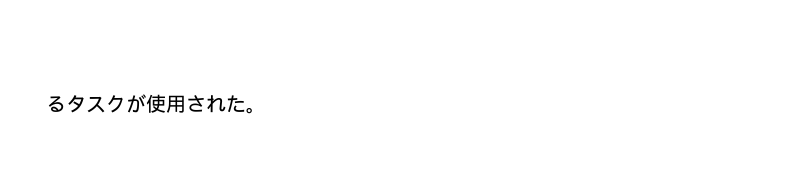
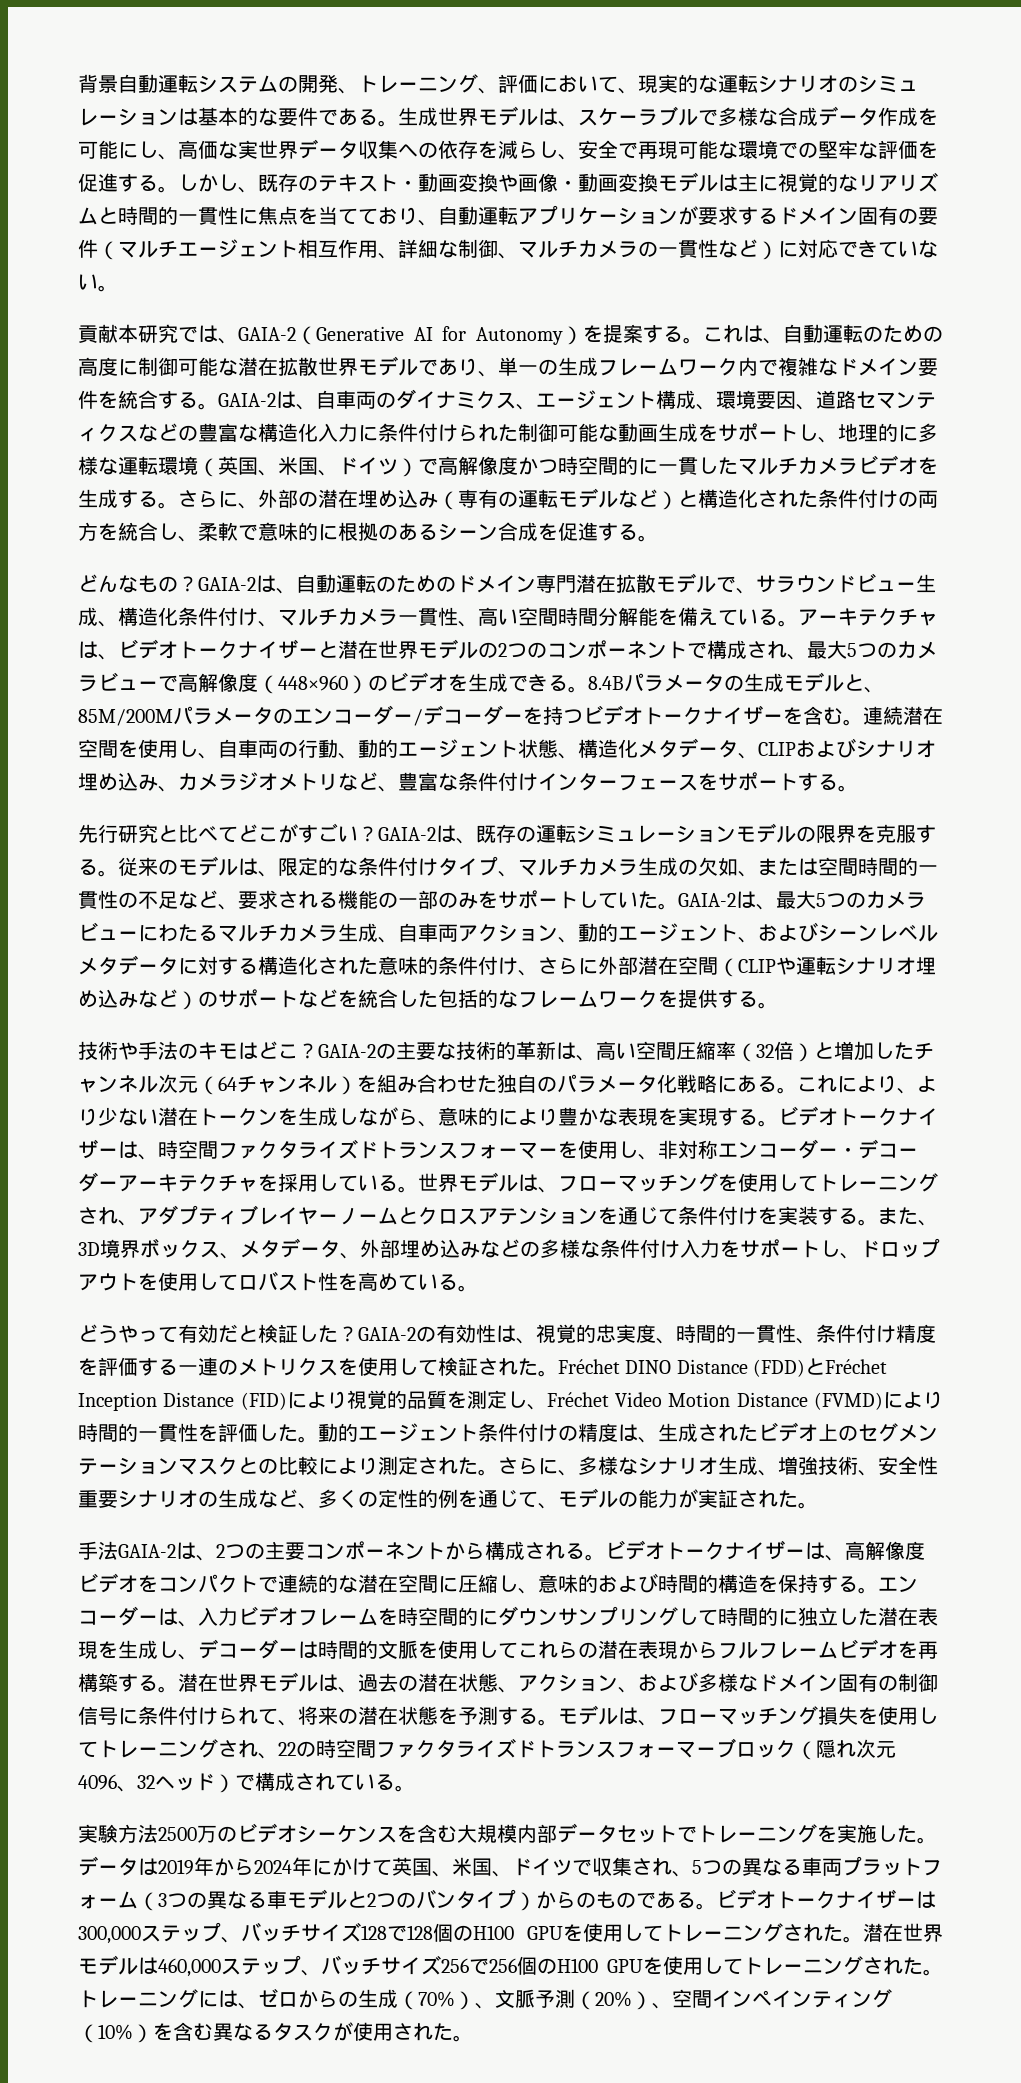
(46, 104) none -> [78,74,918,94] [78,106,938,127] [78,139,938,160] [78,172,938,193] [78,205,938,226] [78,239,938,260] [78,274,118,292] [78,324,943,345] [78,356,938,377] [78,389,936,410] [78,423,938,443] [78,455,938,477] [78,488,938,510] [78,522,658,542] [78,573,936,594] [78,607,938,627] [78,639,937,660] [78,672,884,694] [78,705,943,726] [78,738,936,759] [78,772,858,792] [78,823,936,844] [78,856,938,877] [78,890,926,910] [78,922,938,943] [78,955,936,977] [78,989,778,1010] [78,1041,934,1062] [78,1074,937,1095] [78,1106,938,1127] [78,1139,918,1160] [78,1172,938,1193] [78,1205,938,1226] [78,1238,940,1259] [78,1271,478,1292] [78,1324,936,1344] [78,1357,888,1377] [78,1390,944,1411] [78,1422,938,1443] [78,1456,938,1476] [78,1488,818,1509] [78,1540,925,1561] [78,1573,918,1594] [78,1606,938,1627] [78,1639,938,1660] [78,1672,938,1693] [78,1705,938,1726] [78,1738,896,1760] [78,1772,415,1793] [78,1823,937,1844] [78,1856,942,1877] [78,1889,936,1911] [78,1922,943,1944] [78,1955,943,1977] [78,1988,892,2010] [78,2022,253,2043] 背景自動運転システムの開発、トレーニング、評価において、現実的な運転シナリオのシミュレーションは基本的な要件である。生成世界モデルは、スケーラブルで多様な合成データ作成を可能にし、高価な実世界データ収集への依存を減らし、安全で再現可能な環境での堅牢な評価を促進する。しかし、既存のテキスト・動画変換や画像・動画変換モデルは主に視覚的なリアリズムと時間的一貫性に焦点を当てており、自動運転アプリケーションが要求するドメイン固有の要件（マルチエージェント相互作用、詳細な制御、マルチカメラの一貫性など）に対応できていない。 // 貢献本研究では、GAIA-2（Generative AI for Autonomy）を提案する。これは、自動運転のための高度に制御可能な潜在拡散世界モデルであり、単一の生成フレームワーク内で複雑なドメイン要件を統合する。GAIA-2は、自車両のダイナミクス、エージェント構成、環境要因、道路セマンティクスなどの豊富な構造化入力に条件付けられた制御可能な動画生成をサポートし、地理的に多様な運転環境（英国、米国、ドイツ）で高解像度かつ時空間的に一貫したマルチカメラビデオを生成する。さらに、外部の潜在埋め込み（専有の運転モデルなど）と構造化された条件付けの両方を統合し、柔軟で意味的に根拠のあるシーン合成を促進する。 // どんなもの？GAIA-2は、自動運転のためのドメイン専門潜在拡散モデルで、サラウンドビュー生成、構造化条件付け、マルチカメラ一貫性、高い空間時間分解能を備えている。アーキテクチャは、ビデオトークナイザーと潜在世界モデルの2つのコンポーネントで構成され、最大5つのカメラビューで高解像度（448×960）のビデオを生成できる。8.4Bパラメータの生成モデルと、85M/200Mパラメータのエンコーダー/デコーダーを持つビデオトークナイザーを含む。連続潜在空間を使用し、自車両の行動、動的エージェント状態、構造化メタデータ、CLIPおよびシナリオ埋め込み、カメラジオメトリなど、豊富な条件付けインターフェースをサポートする。 // 先行研究と比べてどこがすごい？GAIA-2は、既存の運転シミュレーションモデルの限界を克服する。従来のモデルは、限定的な条件付けタイプ、マルチカメラ生成の欠如、または空間時間的一貫性の不足など、要求される機能の一部のみをサポートしていた。GAIA-2は、最大5つのカメラビューにわたるマルチカメラ生成、自車両アクション、動的エージェント、およびシーンレベルメタデータに対する構造化された意味的条件付け、さらに外部潜在空間（CLIPや運転シナリオ埋め込みなど）のサポートなどを統合した包括的なフレームワークを提供する。 // 技術や手法のキモはどこ？GAIA-2の主要な技術的革新は、高い空間圧縮率（32倍）と増加したチャンネル次元（64チャンネル）を組み合わせた独自のパラメータ化戦略にある。これにより、より少ない潜在トークンを生成しながら、意味的により豊かな表現を実現する。ビデオトークナイザーは、時空間ファクタライズドトランスフォーマーを使用し、非対称エンコーダー・デコーダーアーキテクチャを採用している。世界モデルは、フローマッチングを使用してトレーニングされ、アダプティブレイヤーノームとクロスアテンションを通じて条件付けを実装する。また、3D境界ボックス、メタデータ、外部埋め込みなどの多様な条件付け入力をサポートし、ドロップアウトを使用してロバスト性を高めている。 // どうやって有効だと検証した？GAIA-2の有効性は、視覚的忠実度、時間的一貫性、条件付け精度を評価する一連のメトリクスを使用して検証された。Fréchet DINO Distance (FDD)とFréchet Inception Distance (FID)により視覚的品質を測定し、Fréchet Video Motion Distance (FVMD)により時間的一貫性を評価した。動的エージェント条件付けの精度は、生成されたビデオ上のセグメンテーションマスクとの比較により測定された。さらに、多様なシナリオ生成、増強技術、安全性重要シナリオの生成など、多くの定性的例を通じて、モデルの能力が実証された。 // 手法GAIA-2は、2つの主要コンポーネントから構成される。ビデオトークナイザーは、高解像度ビデオをコンパクトで連続的な潜在空間に圧縮し、意味的および時間的構造を保持する。エンコーダーは、入力ビデオフレームを時空間的にダウンサンプリングして時間的に独立した潜在表現を生成し、デコーダーは時間的文脈を使用してこれらの潜在表現からフルフレームビデオを再構築する。潜在世界モデルは、過去の潜在状態、アクション、および多様なドメイン固有の制御信号に条件付けられて、将来の潜在状態を予測する。モデルは、フローマッチング損失を使用してトレーニングされ、22の時空間ファクタライズドトランスフォーマーブロック（隠れ次元4096、32ヘッド）で構成されている。 // 実験方法2500万のビデオシーケンスを含む大規模内部データセットでトレーニングを実施した。データは2019年から2024年にかけて英国、米国、ドイツで収集され、5つの異なる車両プラットフォーム（3つの異なる車モデルと2つのバンタイプ）からのものである。ビデオトークナイザーは300,000ステップ、バッチサイズ128で128個のH100 GPUを使用してトレーニングされた。潜在世界モデルは460,000ステップ、バッチサイズ256で256個のH100 GPUを使用してトレーニングされた。トレーニングには、ゼロからの生成（70%）、文脈予測（20%）、空間インペインティング（10%）を含む異な

